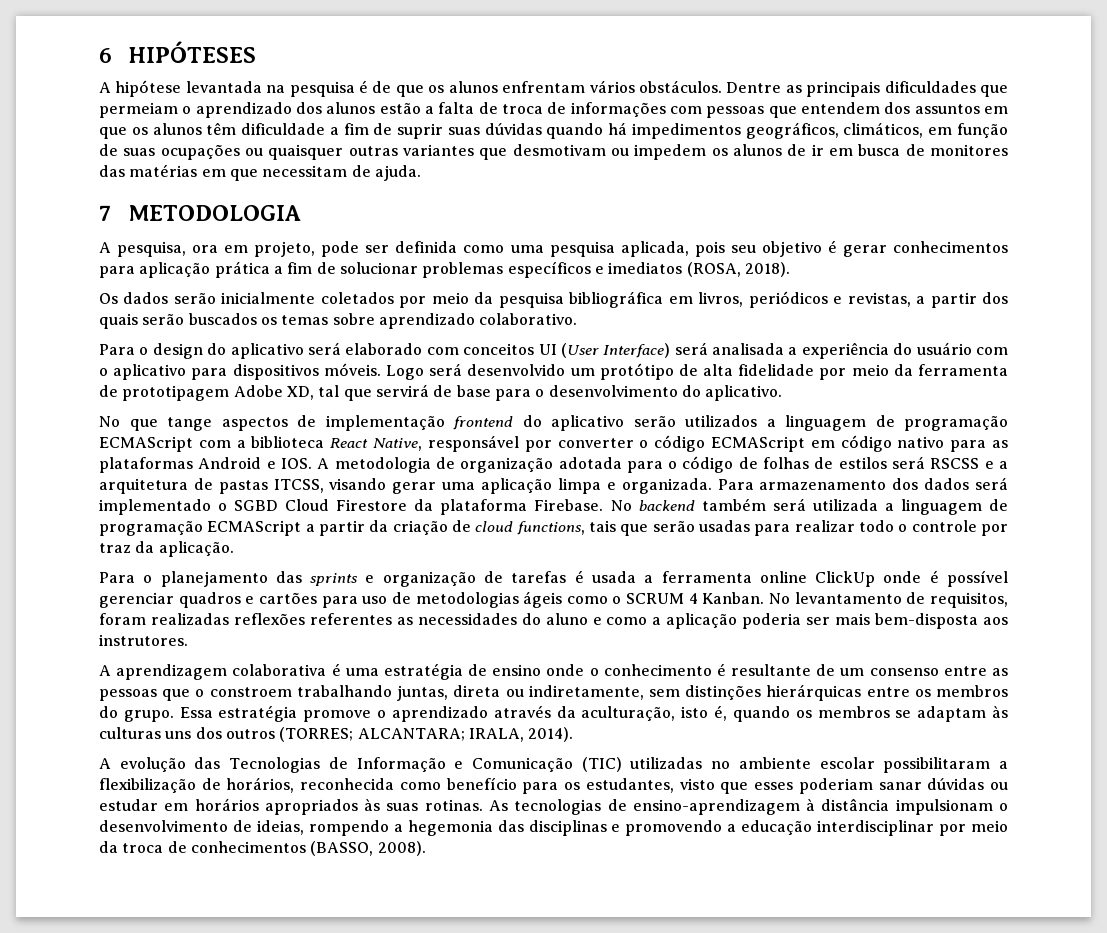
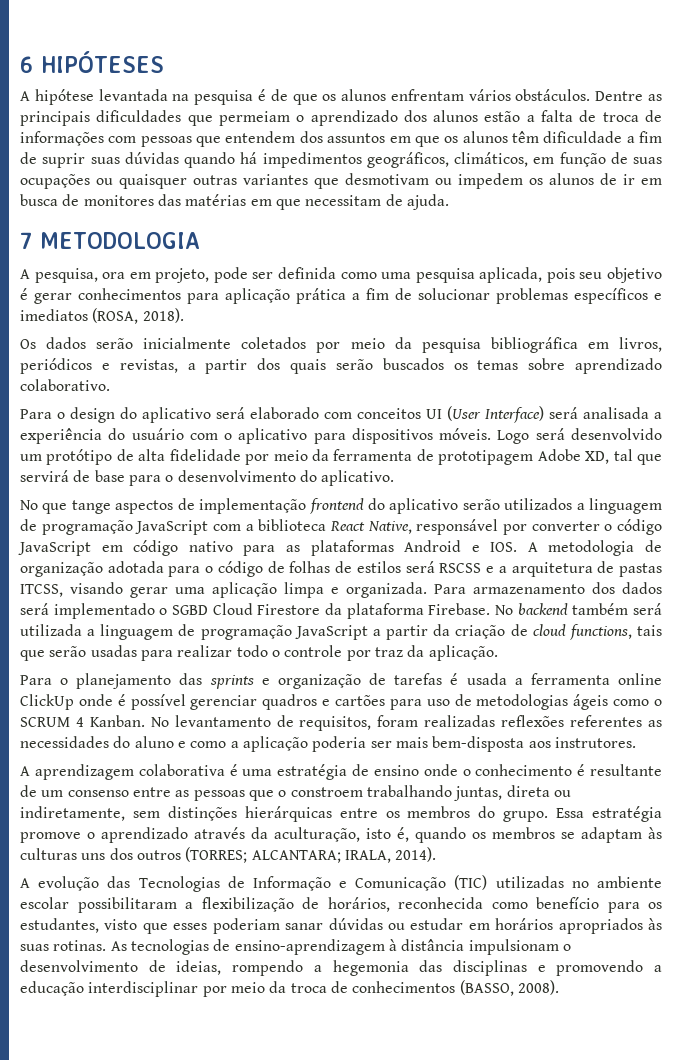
[99,436,193,452] ECMAScript -> [135,520,209,535] JavaScript
[710,436,805,452] ECMAScript -> [18,541,91,556] JavaScript
[207,520,302,536] ECMAScript -> [294,625,368,640] JavaScript

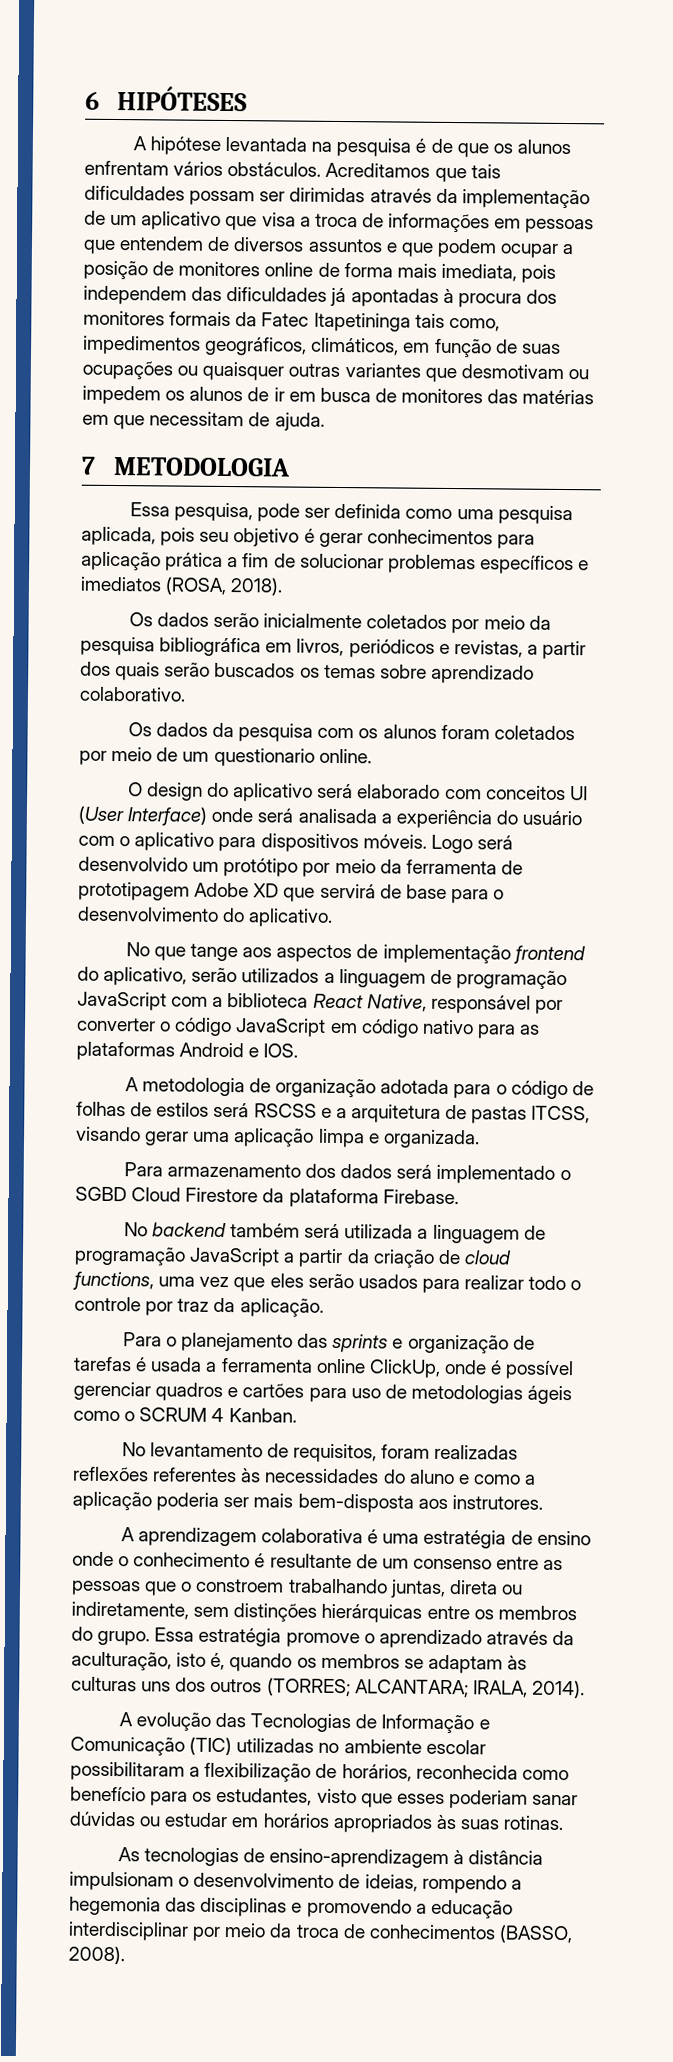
[595,91,662,101] [20,110,597,126] Dentre as principais dificuldades que permeiam o aprendizado dos alunos estão a falta de -> [325,162,501,183] [84,185,590,209] [84,210,311,231] Acreditamos que tais dificuldades possam ser dirimidas através da implementação de um aplicativo que visa a
[108,136,137,143] com -> [494,218,522,229] em
[299,131,662,147] [20,152,258,168] dos assuntos em que os alunos têm dificuldade a fim de suprir suas dúvidas quando há -> [207,236,575,258] [83,260,557,283] [83,285,557,308] [83,310,500,332] de diversos assuntos e que podem ocupar a posição de monitores online de forma mais imediata, pois independem das dificuldades já apontadas à procura dos monitores formais da Fatec Itapetininga tais como,
[20,268,210,283] A pesquisa, ora em projeto, -> [129,502,253,522] Essa pesquisa,
[20,409,65,419] Para o -> [127,722,575,742] [79,746,372,767] [127,782,143,797] Os dados da pesquisa com os alunos foram coletados por meio de um questionario online. // O
(544, 414) none -> [211,807,254,823] onde
[116,449,241,461] de alta fidelidade -> (299, 867) none
[585,449,633,464] XD, tal -> [253,883,280,898] XD
(111, 507) none -> [242,947,273,958] aos
[389,498,459,514] aplicativo -> [103,966,188,986] aplicativo,
(518, 547) none -> (299, 1050) //
(427, 590) none -> (480, 1139) //
(491, 609) none -> (459, 1197) //
[637,625,662,636] [20,645,137,661] tais que serão usadas -> [158,1273,418,1292] uma vez que eles serão usados
[20,694,74,710] ClickUp -> [368,1359,441,1378] ClickUp,
(145, 721) none -> (297, 1415) //
[648,720,662,727] as -> [240,1468,262,1483] às
(107, 945) none -> (565, 1823) //

